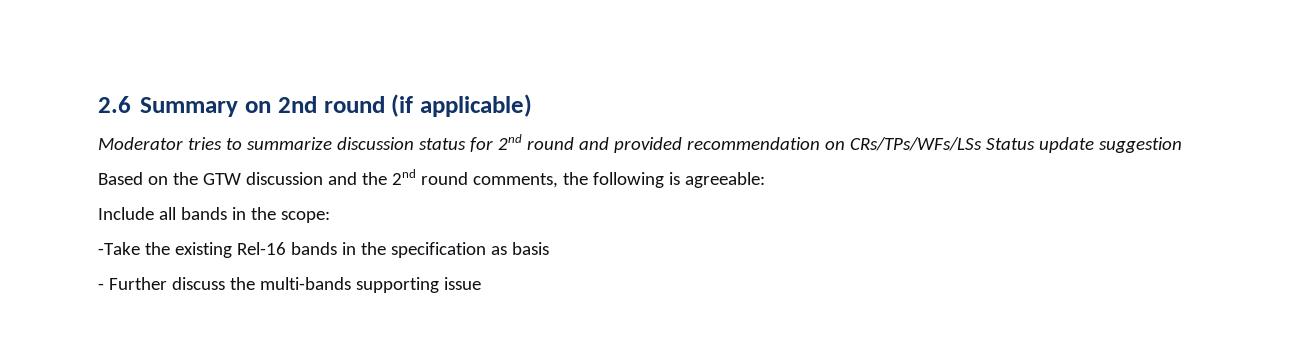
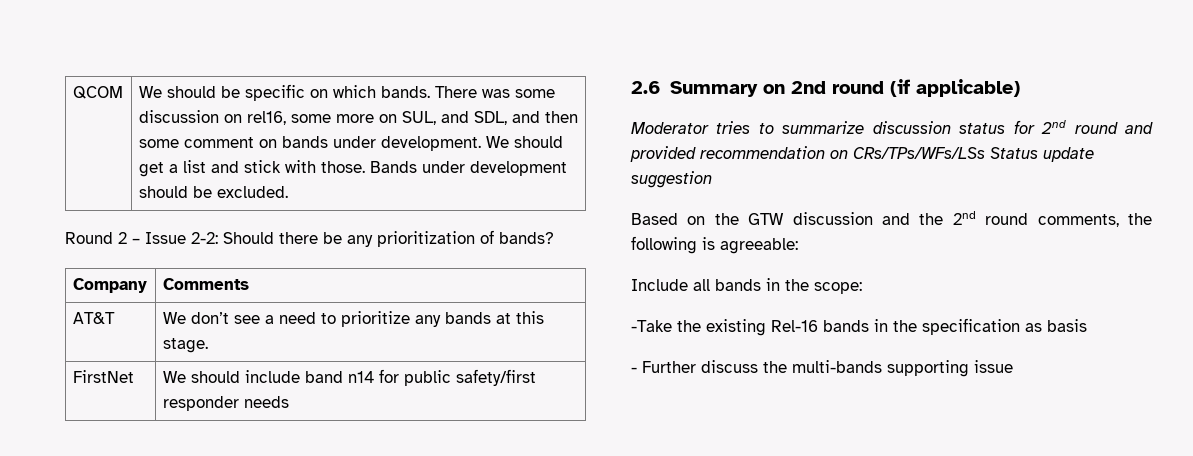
(98, 104) none -> [72,86,123,99] [138,84,555,101] [138,110,578,125] [138,136,563,151] [138,160,567,177] [138,186,288,198] [65,230,554,247] [72,278,147,293] [162,278,249,290] [72,312,115,324] [162,311,544,327] [162,338,208,353] [72,370,134,383] [162,369,536,386] [162,396,289,411] QCOM | We should be specific on which bands. There was some discussion on rel16, some more on SUL, and SDL, and then some comment on bands under development. We should get a list and stick with those. Bands under development should be excluded. // Round 2 – Issue 2-2: Should there be any prioritization of bands? // Company | Comments // AT&T | We don’t see a need to prioritize any bands at this stage. // FirstNet | We should include band n14 for public safety/first responder needs //

